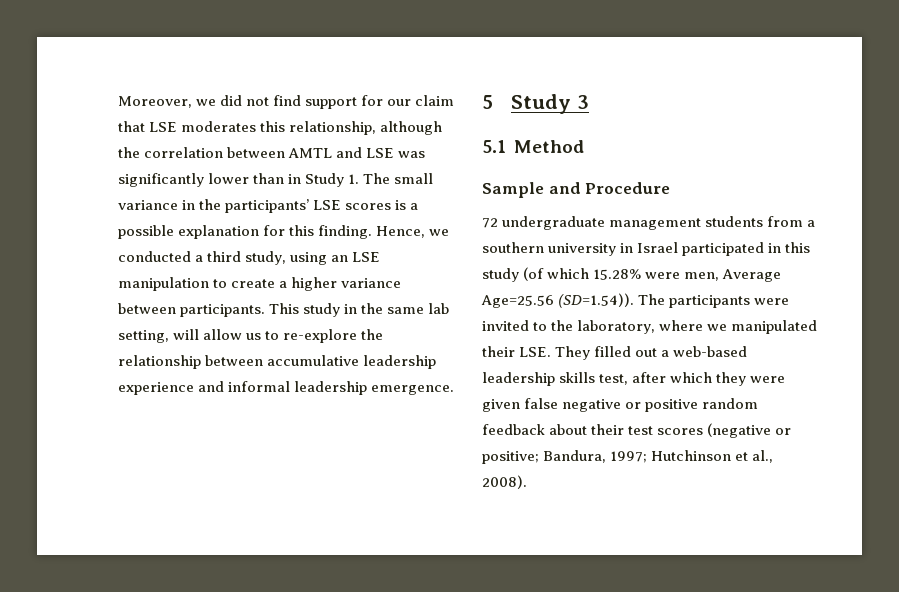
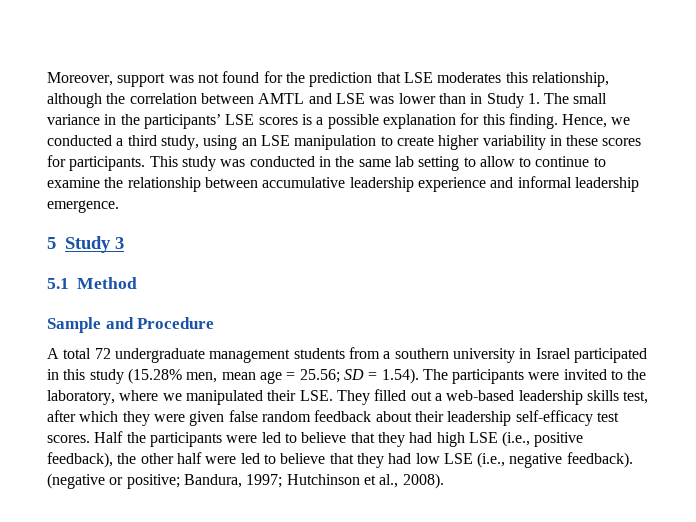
[196,95,455,109] we did not find support for our claim -> [117,71,373,87] support was not found for the prediction
[118,173,204,187] significantly -> (395, 100) none
[279,277,402,291] [118,303,176,314] a higher variance between -> [438,135,642,150] [47,155,66,167] higher variability in these scores for
(341, 310) none -> [220,156,315,167] was conducted
[118,329,358,343] setting, will allow us to re-explore -> [418,156,606,171] [47,177,100,188] setting to allow to continue to examine
(671, 188) none -> [47,348,92,359] A total
[523,267,782,282] [481,293,635,308] (of which 15.28% were men, Average Age=25.56 (SD=1.54)). -> [127,368,419,384] (15.28% men, mean age = 25.56; SD = 1.54).
[562,399,699,412] negative or positive -> (258, 416) none
[628,426,704,435] test scores -> [447,410,619,426] [47,431,584,447] [47,452,633,468] leadership self-efficacy test scores. Half the participants were led to believe that they had high LSE (i.e., positive feedback), the other half were led to believe that they had low LSE (i.e., negative feedback).

